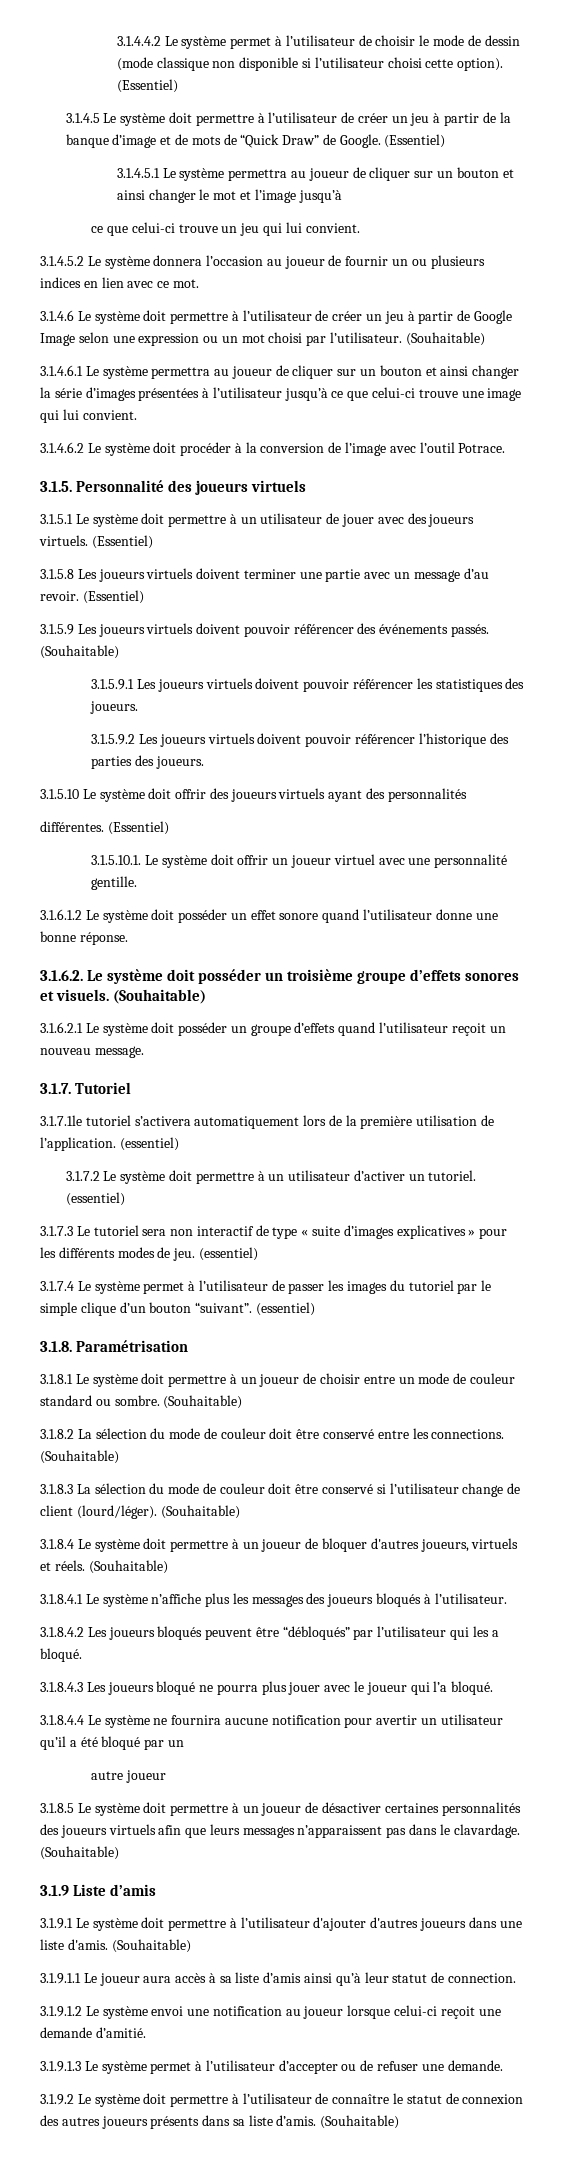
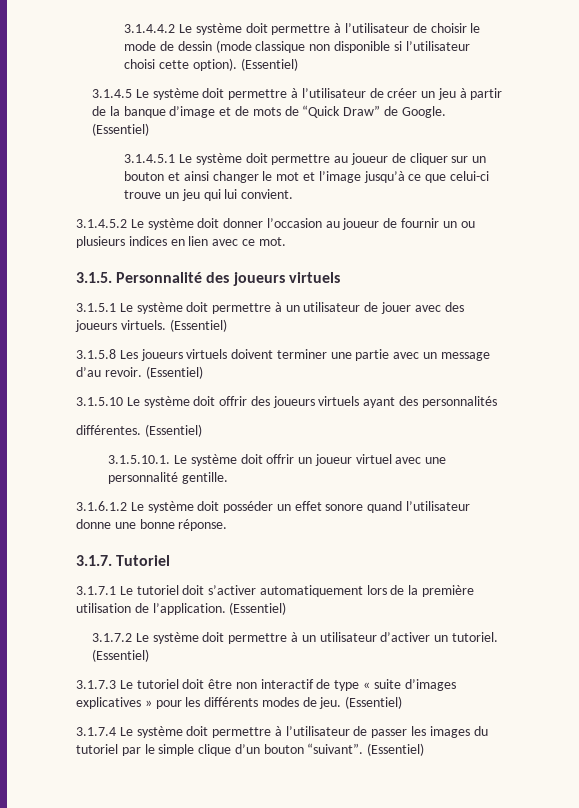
[230,37,272,49] permet -> [245,23,331,35] doit permettre
[228,169,288,181] permettra -> [245,153,331,165] doit permettre
(342, 196) // -> (405, 177) none
[153,255,203,266] donnera -> [197,218,264,228] doit donner
[40,310,512,324] [40,332,485,346] [40,365,520,379] [40,387,522,401] [40,409,137,423] [40,442,506,456] // 3.1.4.6 Le système doit permettre à l’utilisateur de créer un jeu à partir de Google Image selon une expression ou un mot choisi par l’utilisateur. (Souhaitable) // 3.1.4.6.1 Le système permettra au joueur de cliquer sur un bouton et ainsi changer la série d’images présentées à l’utilisateur jusqu’à ce que celui-ci trouve une image qui lui convient. // 3.1.4.6.2 Le système doit procéder à la conversion de l’image avec l’outil Potrace. -> (286, 241) none
[40,623,490,637] [40,645,119,659] [91,678,525,692] [90,701,139,714] [91,733,509,747] [91,755,204,769] // 3.1.5.9 Les joueurs virtuels doivent pouvoir référencer des événements passés. (Souhaitable) // 3.1.5.9.1 Les joueurs virtuels doivent pouvoir référencer les statistiques des joueurs. // 3.1.5.9.2 Les joueurs virtuels doivent pouvoir référencer l’historique des parties des joueurs. -> (203, 372) none
[40,969,520,984] [40,989,207,1004] [40,1022,506,1036] [40,1046,144,1058] [40,1082,132,1094] [40,1115,191,1126] 3.1.6.2. Le système doit posséder un troisième groupe d’effets sonores et visuels. (Souhaitable) // 3.1.6.2.1 Le système doit posséder un groupe d’effets quand l’utilisateur reçoit un nouveau message. // 3.1.7. Tutoriel // 3.1.7.1le tutoriel s’activera -> [76,555,171,566] [76,585,257,595] 3.1.7. Tutoriel // 3.1.7.1 Le tutoriel doit s’activer
[119,1137,179,1151] (essentiel) -> [229,602,287,615] (Essentiel)
[65,1192,125,1206] (essentiel) -> [92,649,150,662] (Essentiel)
[142,1229,167,1236] sera -> [182,679,233,689] doit être
[198,1247,258,1261] (essentiel) -> [345,696,403,709] (Essentiel)
[143,1282,185,1294] permet -> [186,726,272,738] doit permettre
[255,1302,315,1316] [40,1340,189,1352] [40,1373,515,1387] [40,1395,243,1409] [40,1428,505,1439] [40,1450,119,1464] [40,1483,521,1497] [40,1505,240,1519] [40,1538,519,1552] [40,1560,168,1574] [40,1593,507,1607] [40,1626,499,1640] [40,1648,82,1662] [40,1681,494,1695] [40,1714,503,1728] [40,1736,184,1750] [91,1770,167,1783] [40,1802,521,1816] [40,1824,520,1838] [40,1846,119,1860] [40,1884,157,1896] [40,1917,522,1931] [40,1939,191,1953] [40,1972,516,1986] [40,2005,501,2019] [40,2027,146,2038] [40,2060,503,2074] [40,2093,524,2107] [40,2115,400,2129] (essentiel) // 3.1.8. Paramétrisation // 3.1.8.1 Le système doit permettre à un joueur de choisir entre un mode de couleur standard ou sombre. (Souhaitable) // 3.1.8.2 La sélection du mode de couleur doit être conservé entre les connections. (Souhaitable) // 3.1.8.3 La sélection du mode de couleur doit être conservé si l’utilisateur change de client (lourd/léger). (Souhaitable) // 3.1.8.4 Le système doit permettre à un joueur de bloquer d'autres joueurs, virtuels et réels. (Souhaitable) // 3.1.8.4.1 Le système n’affiche plus les messages des joueurs bloqués à l’utilisateur. // 3.1.8.4.2 Les joueurs bloqués peuvent être “débloqués” par l’utilisateur qui les a bloqué. // 3.1.8.4.3 Les joueurs bloqué ne pourra plus jouer avec le joueur qui l’a bloqué. // 3.1.8.4.4 Le système ne fournira aucune notification pour avertir un utilisateur qu’il a été bloqué par un // autre joueur // 3.1.8.5 Le système doit permettre à un joueur de désactiver certaines personnalités des joueurs virtuels afin que leurs messages n’apparaissent pas dans le clavardage. (Souhaitable) // 3.1.9 Liste d’amis // 3.1.9.1 Le système doit permettre à l’utilisateur d'ajouter d'autres joueurs dans une liste d'amis. (Souhaitable) // 3.1.9.1.1 Le joueur aura accès à sa liste d’amis ainsi qu’à leur statut de connection. // 3.1.9.1.2 Le système envoi une notification au joueur lorsque celui-ci reçoit une demande d’amitié. // 3.1.9.1.3 Le système permet à l’utilisateur d’accepter ou de refuser une demande. // 3.1.9.2 Le système doit permettre à l’utilisateur de connaître le statut de connexion des autres joueurs présents dans sa liste d’amis. (Souhaitable) -> [367,743,425,756] (Essentiel)

